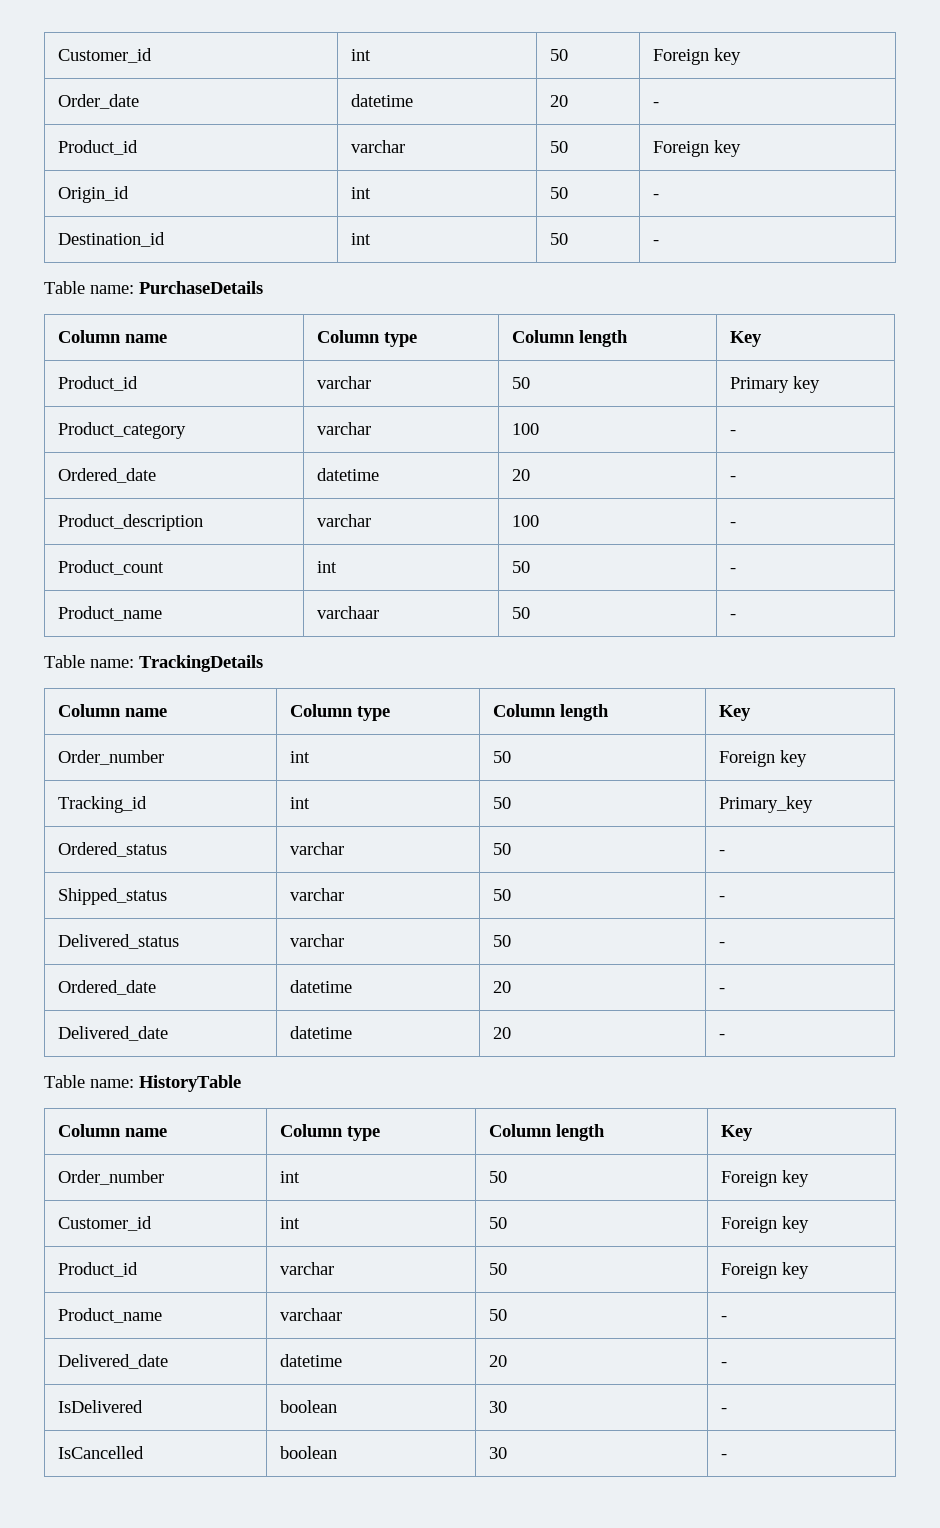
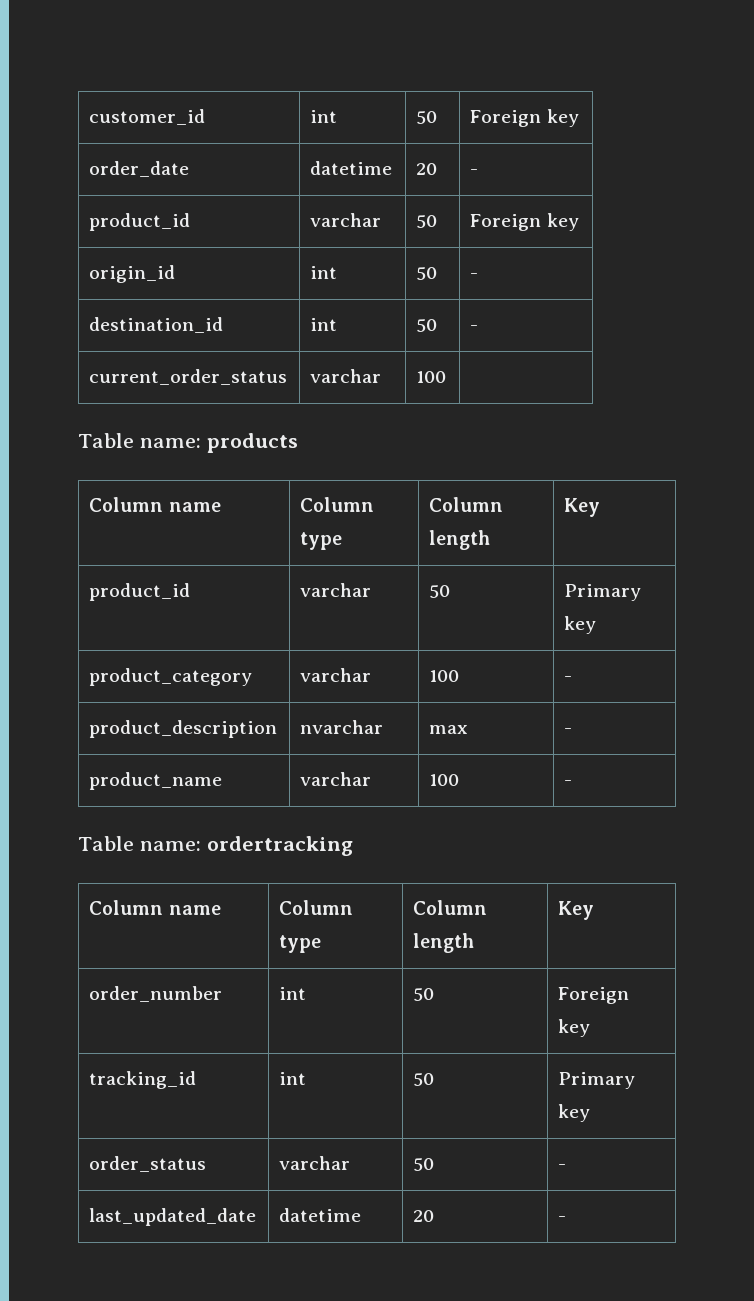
[58,48,153,63] [351,49,372,61] [550,49,569,61] [653,48,742,65] [58,94,140,109] [351,94,414,107] [550,95,569,107] [653,102,660,107] [58,140,139,155] [351,140,406,153] [550,141,569,153] [653,140,742,157] [58,186,130,203] [351,187,372,199] [550,187,569,199] [653,194,660,199] [58,232,166,247] [351,233,372,245] [550,233,569,245] [653,240,660,245] [44,281,263,294] [58,330,168,343] [317,330,418,347] [512,330,629,347] [730,331,763,347] [58,376,139,391] Customer_id | int | 50 | Foreign key // Order_date | datetime | 20 | - // Product_id | varchar | 50 | Foreign key // Origin_id | int | 50 | - // Destination_id | int | 50 | - // Table name: PurchaseDetails // Column name | Column type | Column length | Key // Product_id -> [89,109,206,125] [310,110,338,123] [416,111,438,124] [470,109,579,127] [89,161,190,177] [310,161,393,175] [416,163,438,175] [470,169,479,175] [89,213,191,231] [310,213,382,227] [416,215,438,228] [470,213,579,231] [89,265,176,283] [310,266,338,279] [416,267,438,280] [470,273,479,279] [89,317,224,333] [310,318,338,331] [416,319,438,332] [470,325,479,331] [89,369,288,385] [310,369,382,383] [416,371,447,383] [78,433,298,453] [89,497,221,512] [300,497,375,512] [300,532,343,550] [429,497,504,512] [429,530,491,550] [564,498,601,517] [89,583,191,601] customer_id | int | 50 | Foreign key // order_date | datetime | 20 | - // product_id | varchar | 50 | Foreign key // origin_id | int | 50 | - // destination_id | int | 50 | - // current_order_status | varchar | 100 | // Table name: products // Column name | Column type | Column length | Key // product_id
[58,422,187,439] [317,422,372,435] [512,423,540,435] [730,430,737,435] [58,468,157,483] [317,468,380,481] [512,469,531,481] [730,476,737,481] [58,514,204,531] [317,514,372,527] [512,515,540,527] [730,522,737,527] [58,560,165,575] [317,561,338,573] [512,561,531,573] [730,568,737,573] [58,606,163,621] [317,606,380,619] [512,607,531,619] [730,614,737,619] [44,655,263,672] [58,704,168,717] [290,704,391,721] [493,704,610,721] [719,705,752,721] [58,750,165,765] [290,751,311,763] [493,751,512,763] [719,750,808,767] [58,796,148,813] [290,797,311,809] [493,797,512,809] [719,796,814,813] [58,842,168,857] [290,842,345,855] [493,843,512,855] [719,850,726,855] [58,888,168,905] [290,888,345,901] [493,889,512,901] [719,896,726,901] [58,934,180,949] [290,934,345,947] [493,935,512,947] [719,942,726,947] [58,980,157,995] [290,980,353,993] [493,981,512,993] [719,988,726,993] [58,1026,169,1041] [290,1026,353,1039] [493,1027,512,1039] [719,1034,726,1039] [44,1075,241,1092] [58,1124,168,1137] [280,1124,381,1141] [489,1124,606,1141] [721,1125,754,1141] [58,1170,165,1185] [280,1171,301,1183] [489,1171,508,1183] [721,1170,810,1187] [58,1216,153,1231] [280,1217,301,1229] [489,1217,508,1229] [721,1216,810,1233] [58,1262,139,1277] [280,1262,335,1275] [489,1263,508,1275] [721,1262,810,1279] [58,1308,163,1323] [280,1308,343,1321] [489,1309,508,1321] [721,1316,728,1321] [58,1354,169,1369] [280,1354,343,1367] [489,1355,508,1367] [721,1362,728,1367] [58,1400,144,1413] [280,1400,338,1413] [489,1401,508,1413] [721,1408,728,1413] [58,1446,145,1459] [280,1446,338,1459] [489,1447,508,1459] Product_category | varchar | 100 | - // Ordered_date | datetime | 20 | - // Product_description | varchar | 100 | - // Product_count | int | 50 | - // Product_name | varchaar | 50 | - // Table name: TrackingDetails // Column name | Column type | Column length | Key // Order_number | int | 50 | Foreign key // Tracking_id | int | 50 | Primary_key // Ordered_status | varchar | 50 | - // Shipped_status | varchar | 50 | - // Delivered_status | varchar | 50 | - // Ordered_date | datetime | 20 | - // Delivered_date | datetime | 20 | - // Table name: HistoryTable // Column name | Column type | Column length | Key // Order_number | int | 50 | Foreign key // Customer_id | int | 50 | Foreign key // Product_id | varchar | 50 | Foreign key // Product_name | varchaar | 50 | - // Delivered_date | datetime | 20 | - // IsDelivered | boolean | 30 | - // IsCancelled | boolean | 30 -> [89,668,253,686] [300,668,372,682] [429,670,460,682] [564,676,573,682] [89,720,278,738] [300,720,384,734] [429,725,469,734] [564,728,573,734] [89,772,223,790] [300,772,372,786] [429,774,460,786] [564,780,573,786] [78,836,353,856] [89,900,221,915] [279,900,354,915] [279,935,322,953] [413,900,488,915] [413,933,475,953] [558,901,595,920] [89,986,223,1002] [279,987,307,1000] [413,988,435,1001] [558,987,630,1004] [558,1019,591,1037] [89,1071,197,1089] [279,1072,307,1085] [413,1073,435,1086] [558,1072,636,1089] [558,1104,591,1122] [89,1156,207,1172] [279,1156,351,1170] [413,1158,435,1171] [558,1164,567,1170] [89,1208,257,1226] [279,1208,362,1222] [413,1210,435,1222] product_category | varchar | 100 | - // product_description | nvarchar | max | - // product_name | varchar | 100 | - // Table name: ordertracking // Column name | Column type | Column length | Key // order_number | int | 50 | Foreign key // tracking_id | int | 50 | Primary key // order_status | varchar | 50 | - // last_updated_date | datetime | 20

